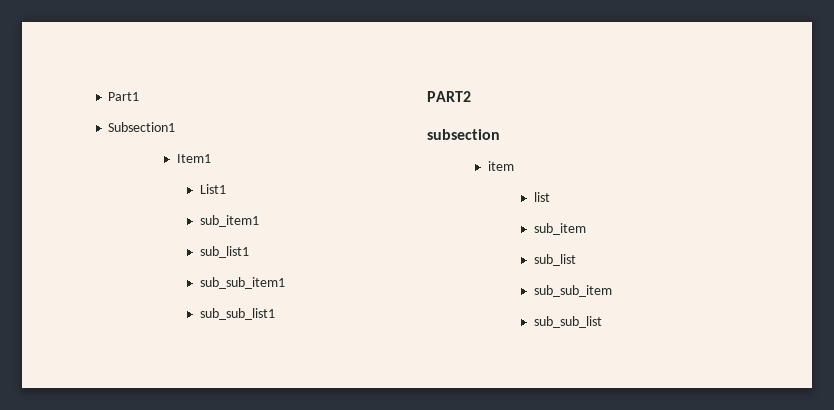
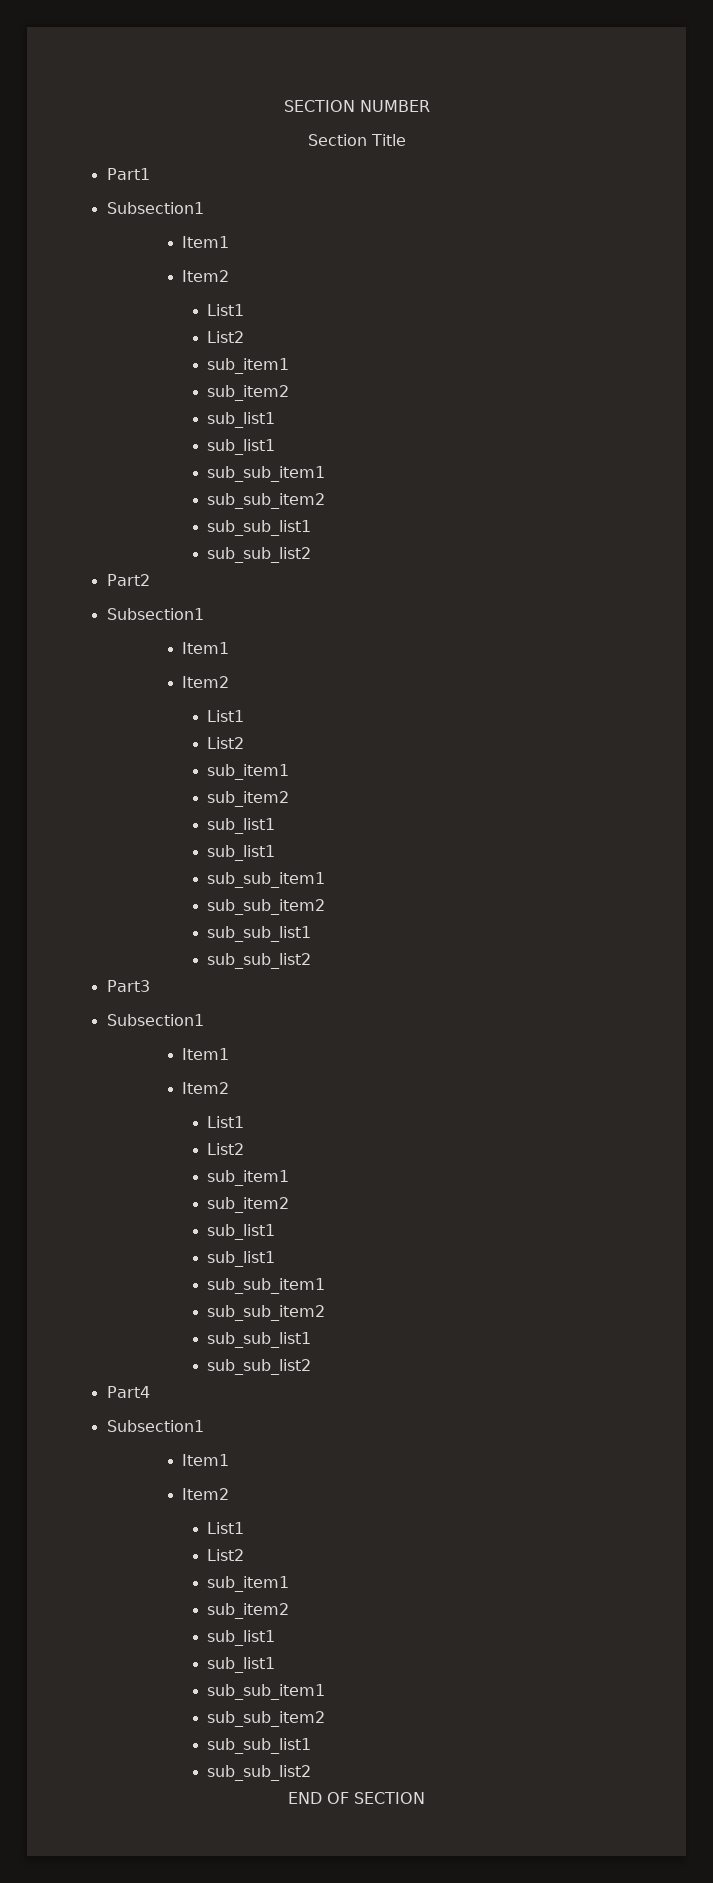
(108, 96) none -> [283,100,430,112] [307,134,406,146] SECTION NUMBER // Section Title //
[199,184,226,194] [199,215,259,227] [199,246,249,258] [199,277,285,289] [199,308,275,320] [427,91,471,102] [427,129,500,140] [487,161,514,171] [533,192,550,202] [533,223,586,235] [533,254,576,266] [533,285,612,297] [533,316,602,328] // List1 // sub_item1 // sub_list1 // sub_sub_item1 // sub_sub_list1 // PART2 // subsection // item // list // sub_item // sub_list // sub_sub_item // sub_sub_list -> [181,270,229,282] [207,304,245,316] [207,331,245,343] [207,358,290,374] [207,385,290,401] [207,412,276,428] [207,439,276,455] [207,466,326,482] [207,493,326,509] [207,520,312,536] [207,547,312,563] [106,574,150,586] [106,608,204,620] [181,642,229,654] [181,676,229,688] [207,710,245,722] [207,737,245,749] [207,764,290,780] [207,791,290,807] [207,818,276,834] [207,845,276,861] [207,872,326,888] [207,899,326,915] [207,926,312,942] [207,953,312,969] [106,980,150,992] [106,1014,204,1026] [181,1048,229,1060] [181,1082,229,1094] [207,1116,245,1128] [207,1143,245,1155] [207,1170,290,1186] [207,1197,290,1213] [207,1224,276,1240] [207,1251,276,1267] [207,1278,326,1294] [207,1305,326,1321] [207,1332,312,1348] [207,1359,312,1375] [106,1386,150,1398] [106,1420,204,1432] [181,1454,229,1466] [181,1488,229,1500] [207,1522,245,1534] [207,1549,245,1561] [207,1576,290,1592] [207,1603,290,1619] [207,1630,276,1646] [207,1657,276,1673] [207,1684,326,1700] [207,1711,326,1727] [207,1738,312,1754] [207,1765,312,1781] [288,1792,425,1804] // Item2 // List1 // List2 // sub_item1 // sub_item2 // sub_list1 // sub_list1 // sub_sub_item1 // sub_sub_item2 // sub_sub_list1 // sub_sub_list2 // Part2 // Subsection1 // Item1 // Item2 // List1 // List2 // sub_item1 // sub_item2 // sub_list1 // sub_list1 // sub_sub_item1 // sub_sub_item2 // sub_sub_list1 // sub_sub_list2 // Part3 // Subsection1 // Item1 // Item2 // List1 // List2 // sub_item1 // sub_item2 // sub_list1 // sub_list1 // sub_sub_item1 // sub_sub_item2 // sub_sub_list1 // sub_sub_list2 // Part4 // Subsection1 // Item1 // Item2 // List1 // List2 // sub_item1 // sub_item2 // sub_list1 // sub_list1 // sub_sub_item1 // sub_sub_item2 // sub_sub_list1 // sub_sub_list2 // END OF SECTION

